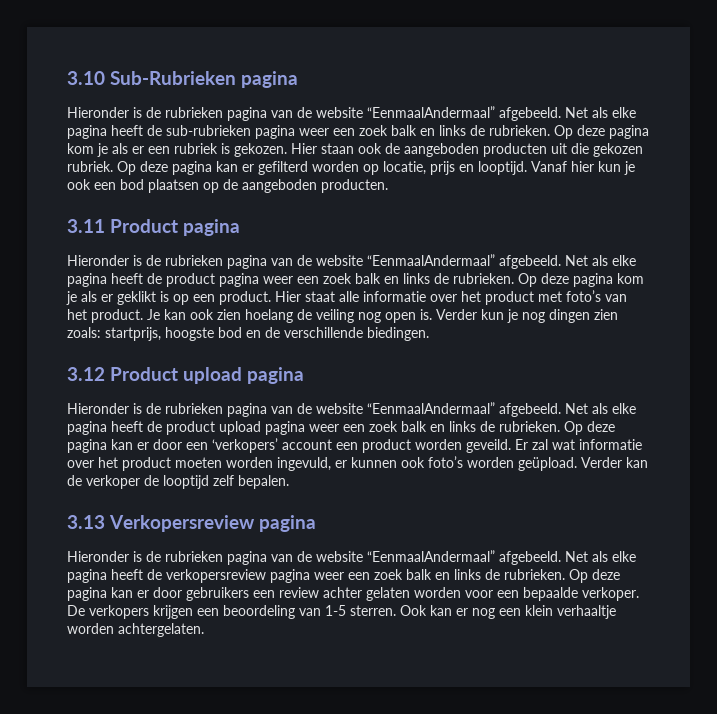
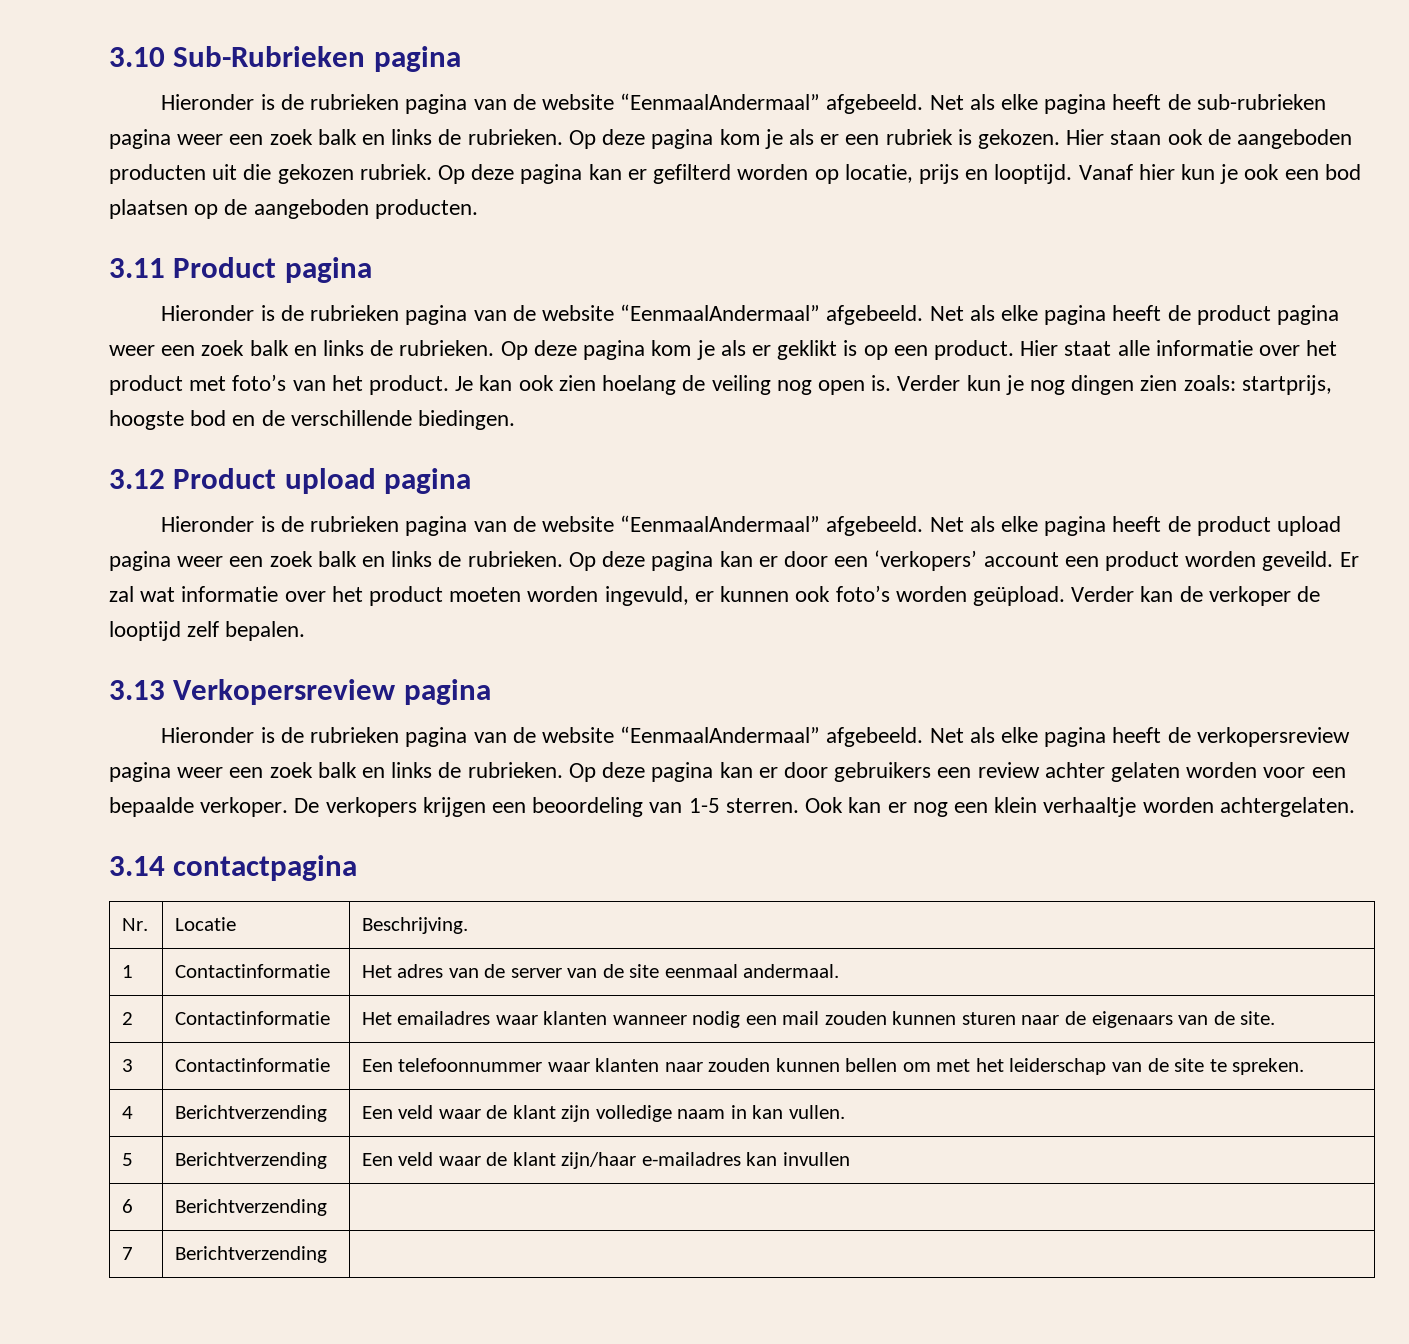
(204, 630) none -> [109,855,358,881] [121,918,148,931] [174,917,236,931] [361,917,468,934] [121,965,133,978] [174,964,330,978] [361,964,840,978] [121,1012,133,1025] [174,1011,330,1025] [361,1011,1276,1028] [121,1059,133,1072] [174,1058,330,1072] [361,1058,1305,1075] [121,1106,133,1119] [174,1105,327,1122] [361,1105,845,1122] [121,1153,133,1166] [174,1152,327,1169] [361,1152,850,1169] [121,1199,133,1213] [174,1199,327,1216] [121,1247,133,1260] [174,1246,327,1263] // 3.14 contactpagina // Nr. | Locatie | Beschrijving. // 1 | Contactinformatie | Het adres van de server van de site eenmaal andermaal. // 2 | Contactinformatie | Het emailadres waar klanten wanneer nodig een mail zouden kunnen sturen naar de eigenaars van de site. // 3 | Contactinformatie | Een telefoonnummer waar klanten naar zouden kunnen bellen om met het leiderschap van de site te spreken. // 4 | Berichtverzending | Een veld waar de klant zijn volledige naam in kan vullen. // 5 | Berichtverzending | Een veld waar de klant zijn/haar e-mailadres kan invullen // 6 | Berichtverzending | // 7 | Berichtverzending |

